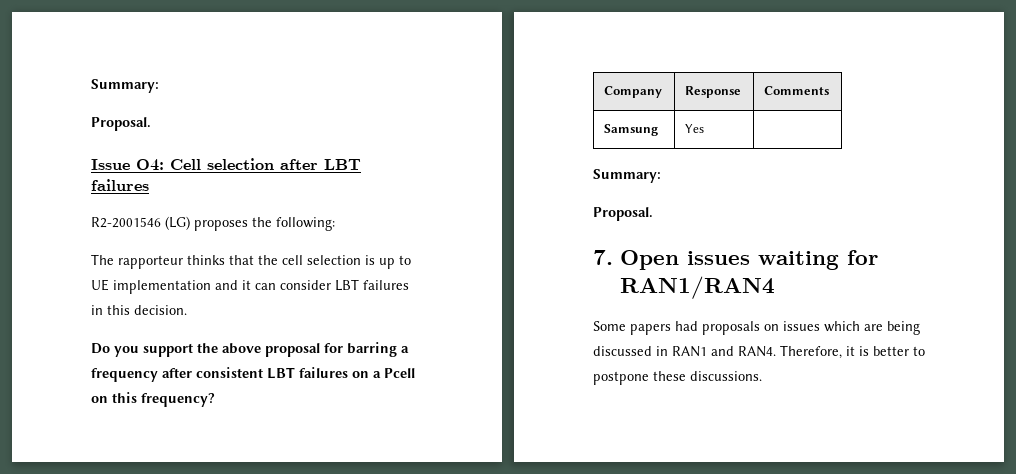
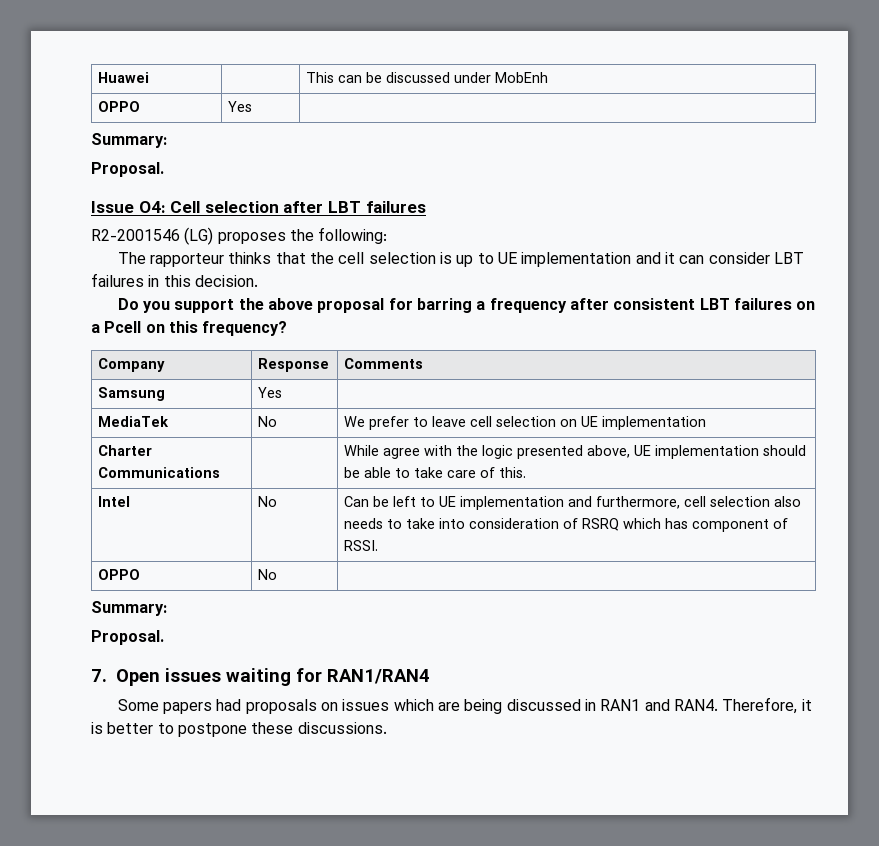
(91, 86) none -> [98,72,150,83] [306,72,549,83] [98,101,141,112] [228,101,253,112] Huawei | | This can be discussed under MobEnh // OPPO | Yes | //
(705, 128) none -> [98,416,170,427] [258,416,278,427] [344,416,707,430] [98,445,153,456] [98,467,221,478] [344,445,807,459] [344,467,527,478] [98,496,131,507] [258,496,278,507] [344,496,802,510] [344,518,789,532] [344,540,379,551] [98,569,141,580] [258,569,278,580] // MediaTek | No | We prefer to leave cell selection on UE implementation // Charter Communications | | While agree with the logic presented above, UE implementation should be able to take care of this. // Intel | No | Can be left to UE implementation and furthermore, cell selection also needs to take into consideration of RSRQ which has component of RSSI. // OPPO | No |

